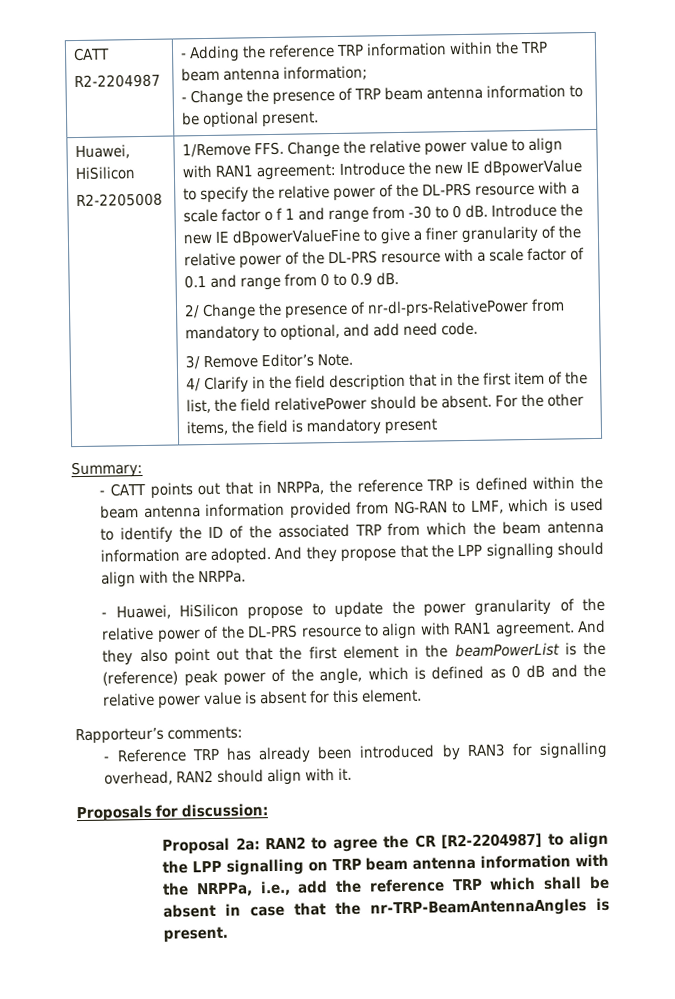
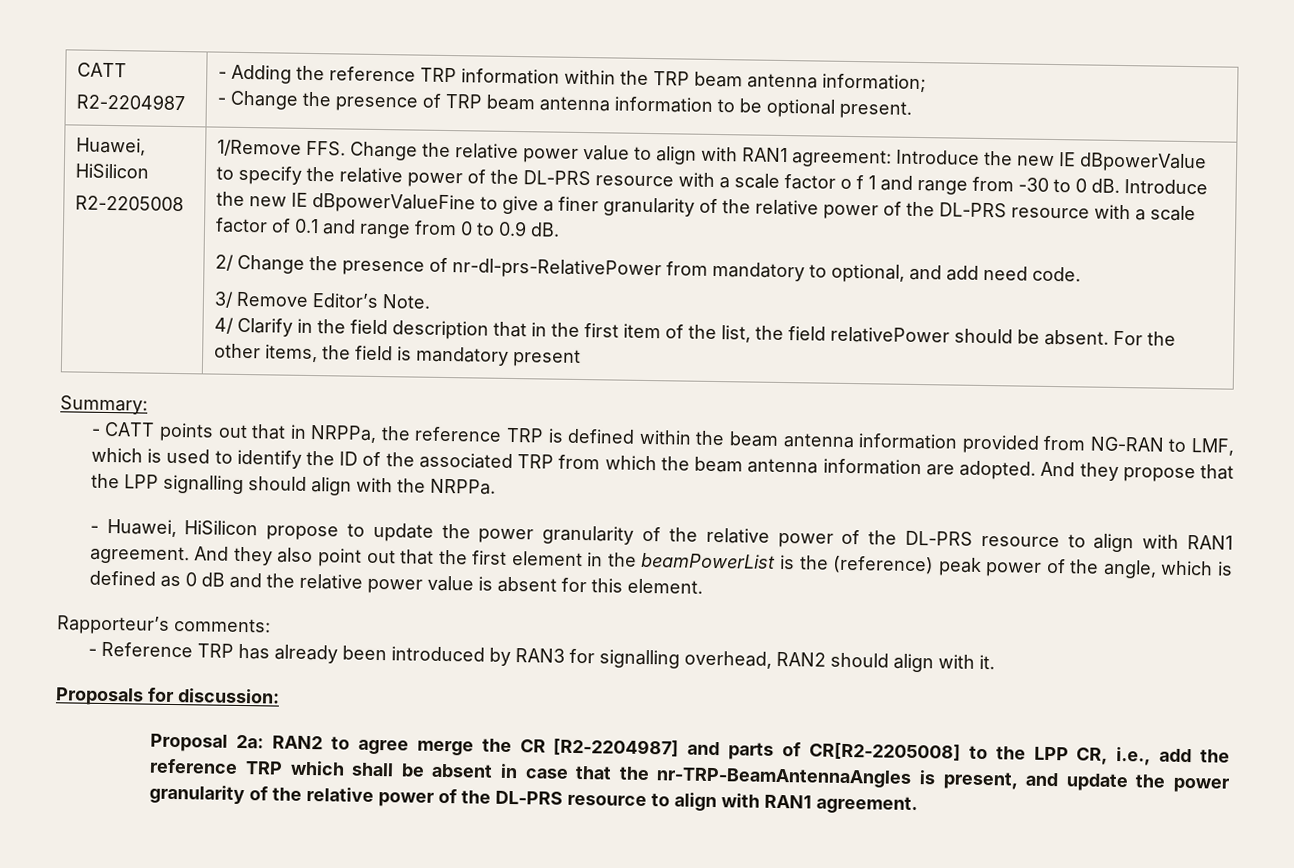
(378, 845) none -> [416,740,474,756] merge
[547,831,610,849] [162,853,609,876] [162,882,253,898] to align the LPP signalling on TRP beam antenna information with the NRPPa, -> [687,741,1109,765] and parts of CR[R2-2205008] to the LPP CR,
[163,926,229,943] present. -> [942,771,1229,793] [149,784,919,815] present, and update the power granularity of the relative power of the DL-PRS resource to align with RAN1 agreement.

